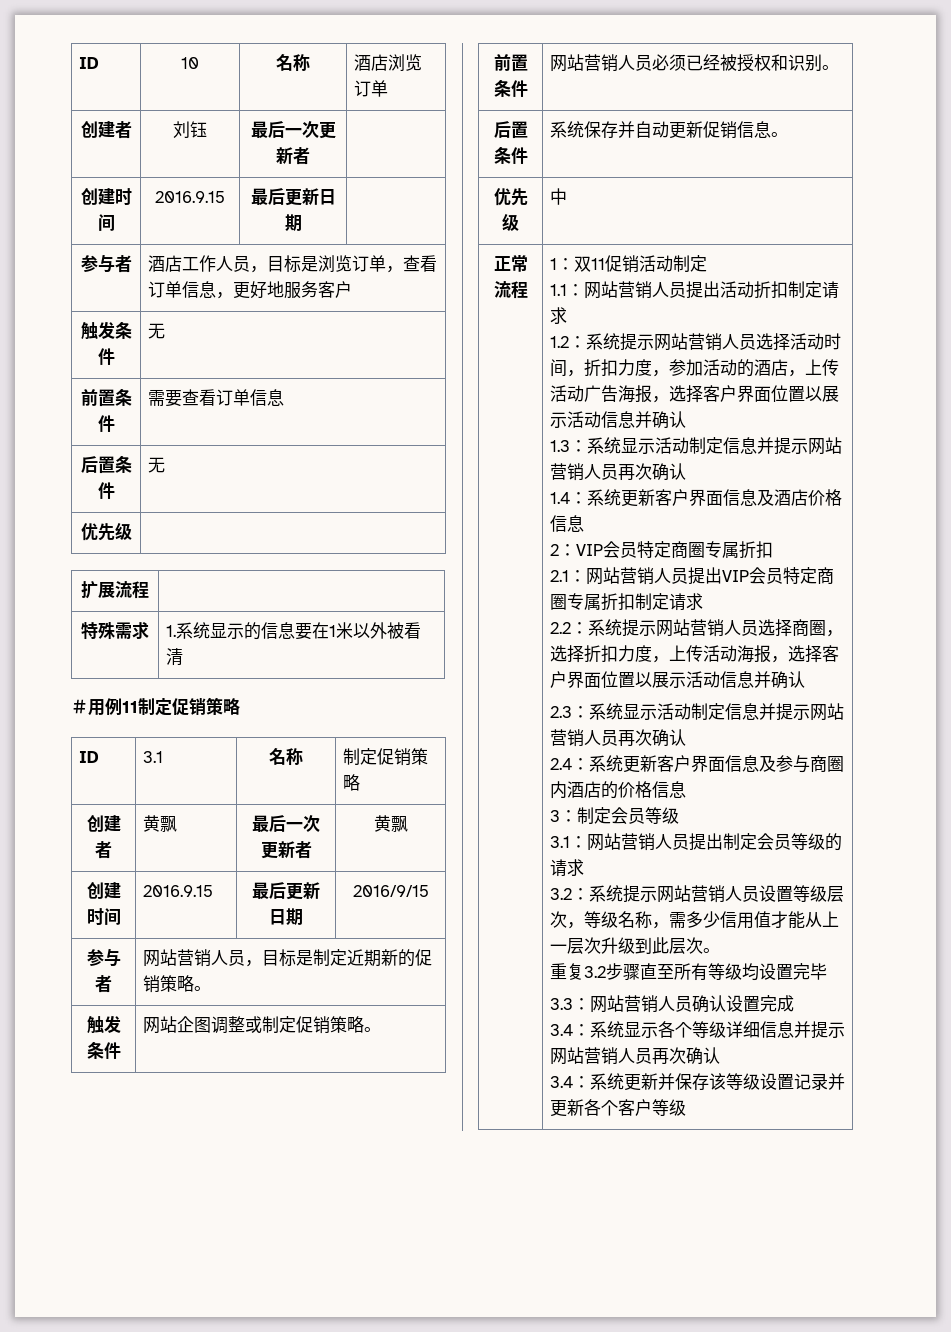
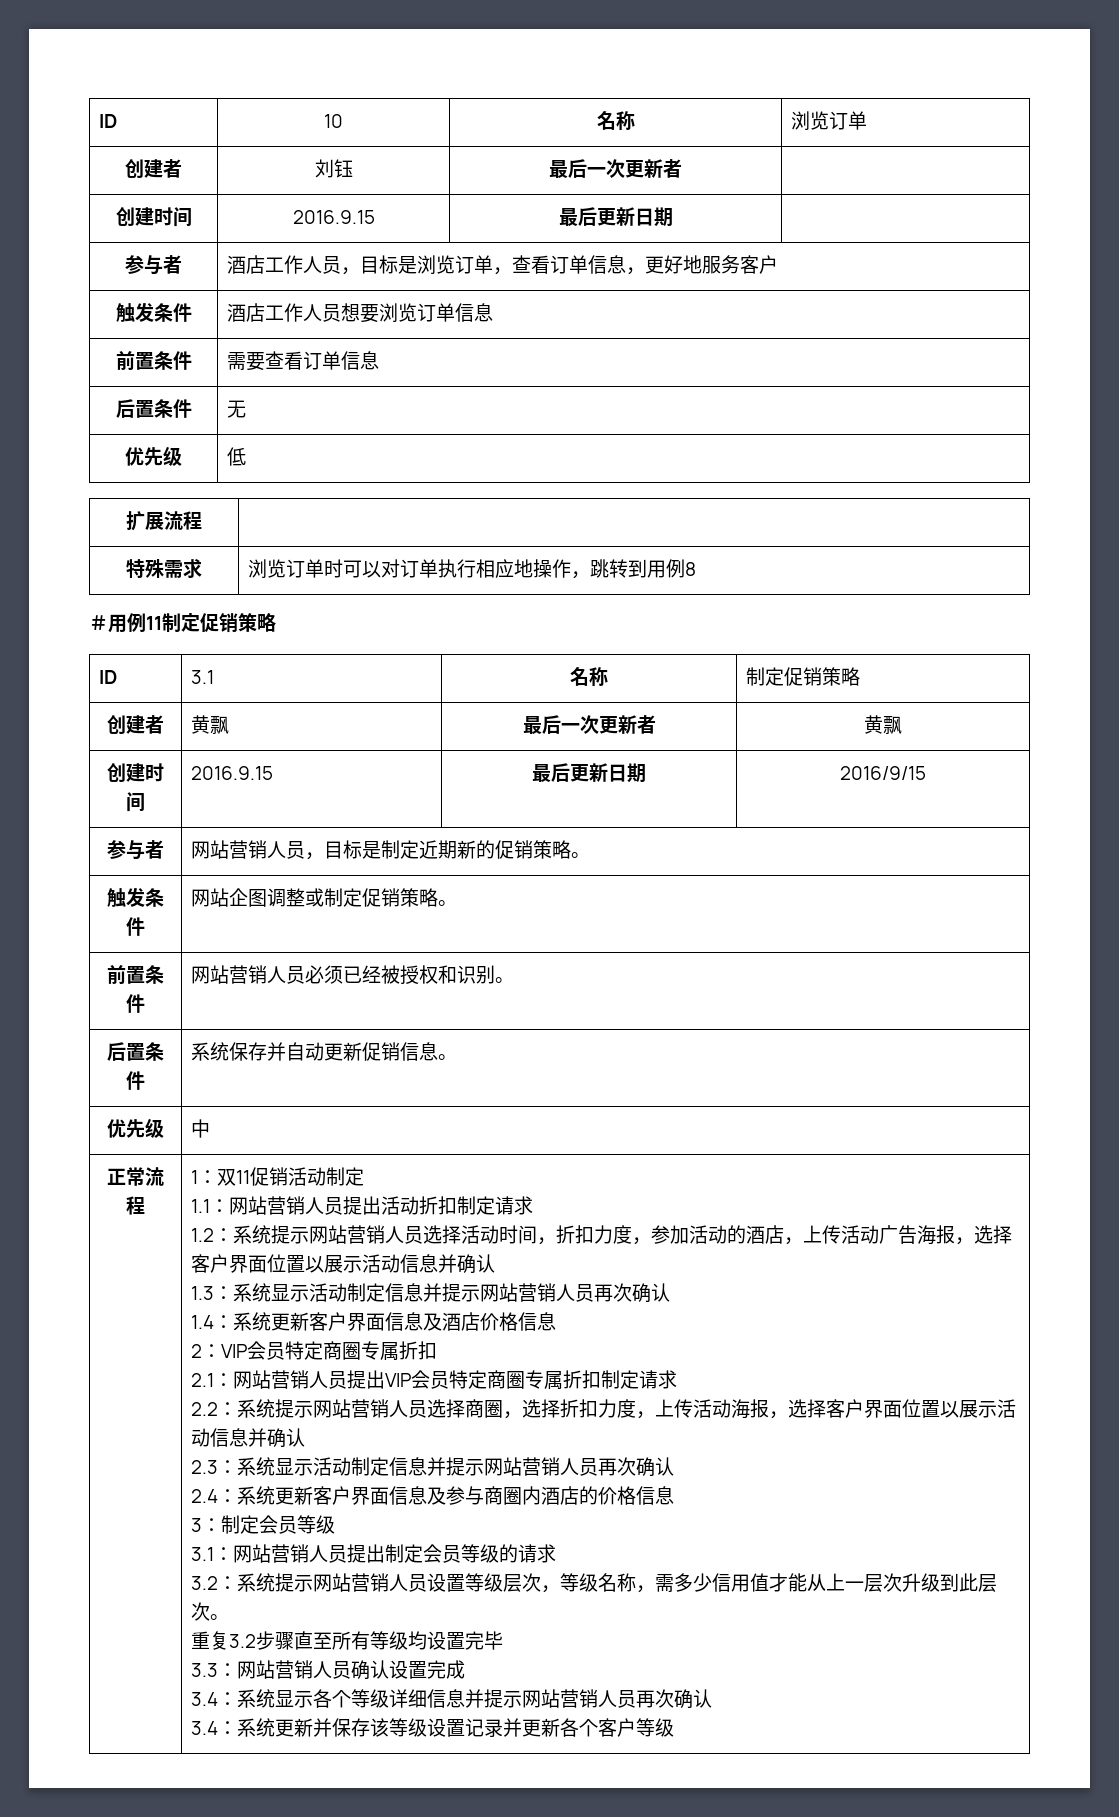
[353,54,388,71] 酒店 -> (635, 121) none
[147,323,165,339] 无 -> [226,303,493,323] 酒店工作人员想要浏览订单信息
(132, 531) none -> [226,447,246,466] 低
[165,622,421,640] [165,648,183,666] 1.系统显示的信息要在1米以外被看清 -> [247,559,696,579] 浏览订单时可以对订单执行相应地操作，跳转到用例8

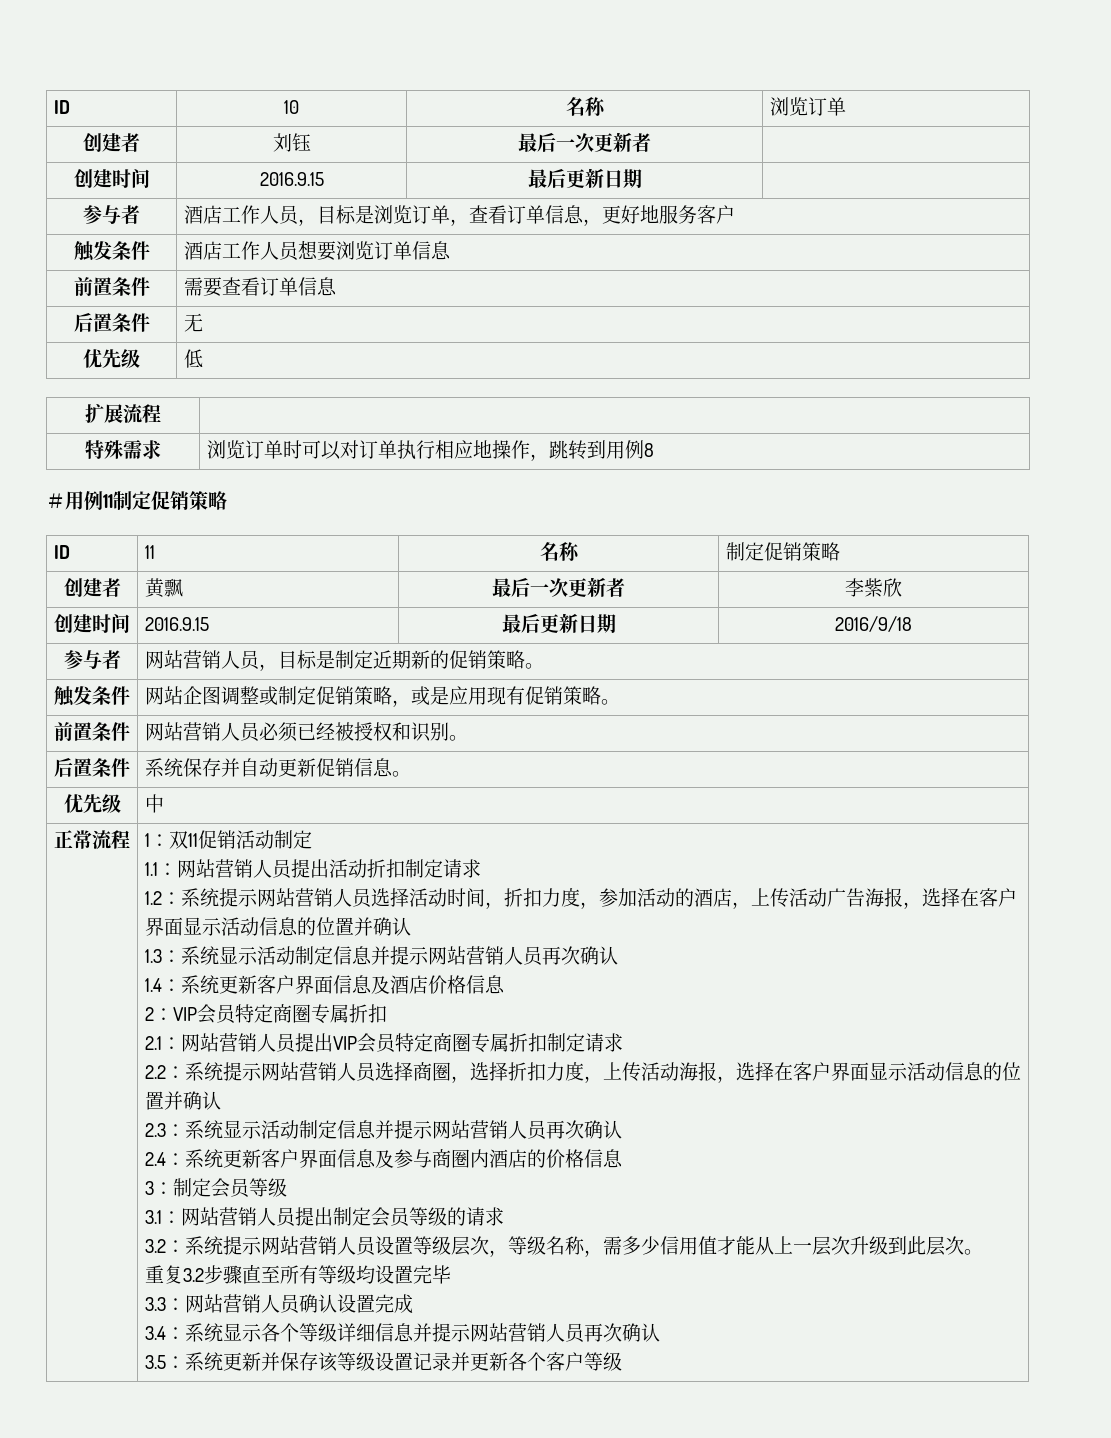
[190,670,214,684] 3.1 -> [144,545,155,559] 11
[864,715,902,734] [107,763,164,782] [126,792,145,812] [190,766,273,780] [532,763,646,783] [840,766,926,780] 黄飘 // 创建时间 | 2016.9.15 | 最后更新日期 | 2016/9/15 -> [845,578,902,597] [54,613,130,633] [144,617,209,631] [501,613,616,633] [835,616,912,632] 李紫欣 // 创建时间 | 2016.9.15 | 最后更新日期 | 2016/9/18
(438, 897) none -> [391,686,601,707] ，或是应用现有促销策略
[190,1254,438,1273] 客户界面位置以展示活动信息 -> [959,888,1017,907] [144,917,354,936] 在客户界面显示活动信息的位置
[825,1399,1016,1418] [190,1428,248,1447] 客户界面位置以展示活动信息 -> [773,1062,1021,1081] [144,1091,164,1110] 在客户界面显示活动信息的位置
[190,1721,218,1735] 3.4 -> [144,1355,166,1369] 3.5

